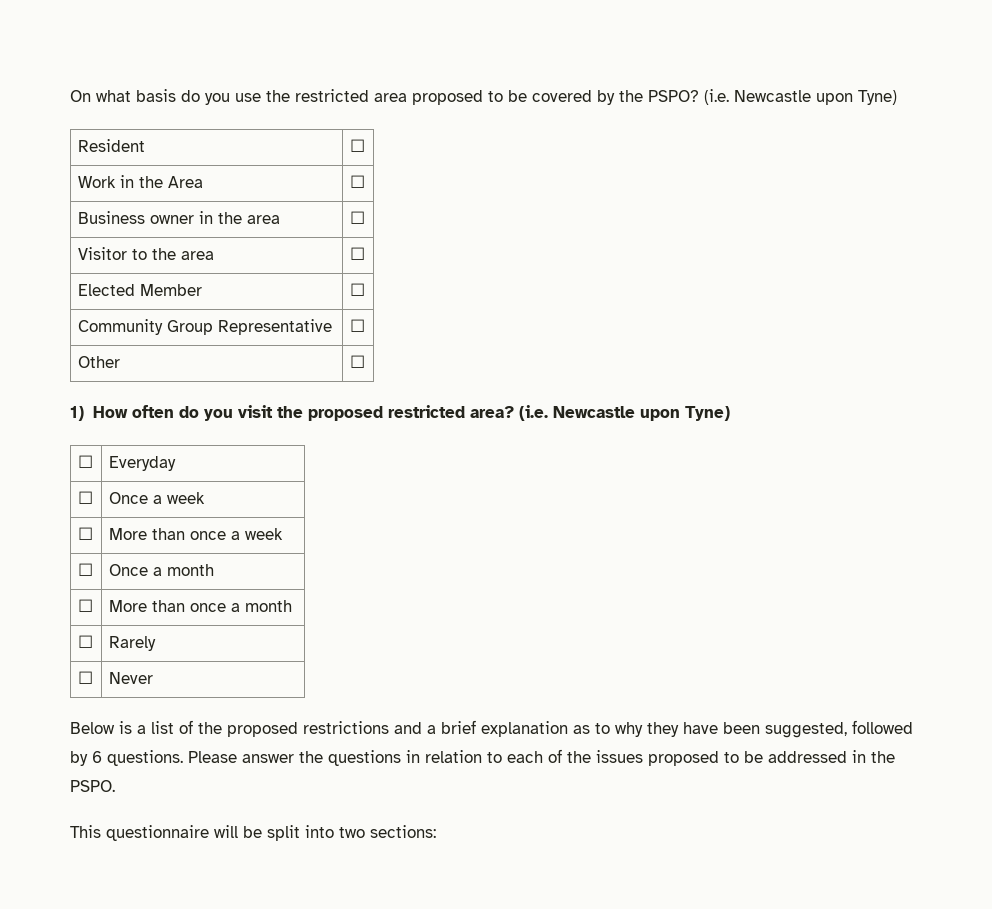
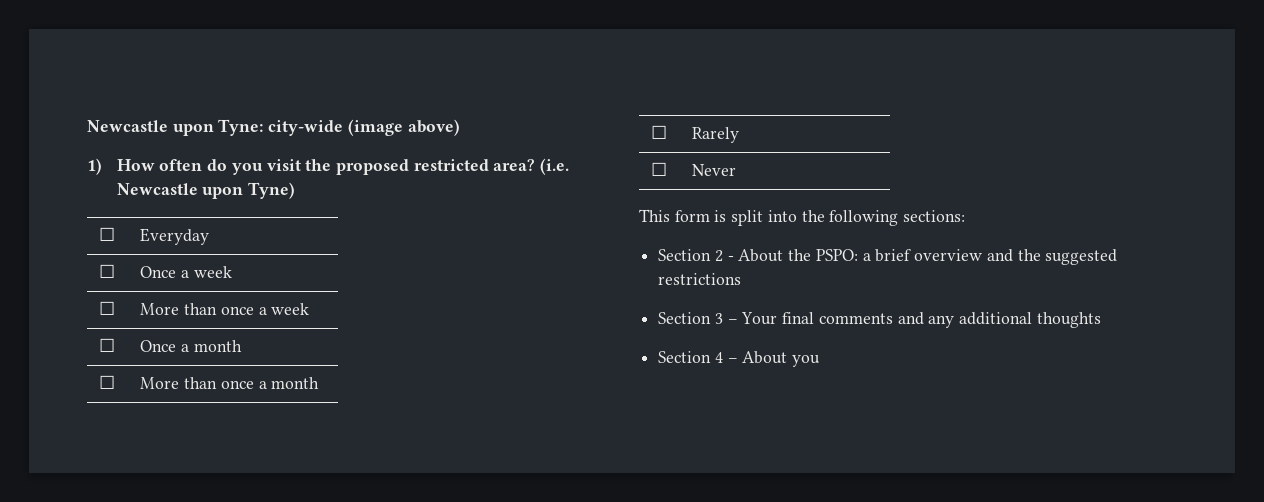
[70,89,897,105] [77,139,145,152] [349,139,365,152] [77,175,203,188] [349,175,365,188] [77,211,280,224] [349,211,365,224] [77,247,214,260] [349,247,365,260] [77,284,202,296] [349,283,365,296] [77,319,332,335] [349,319,365,332] [77,356,120,368] [349,355,365,368] On what basis do you use the restricted area proposed to be covered by the PSPO? (i.e. Newcastle upon Tyne) // Resident | ☐ // Work in the Area | ☐ // Business owner in the area | ☐ // Visitor to the area | ☐ // Elected Member | ☐ // Community Group Representative | ☐ // Other | ☐ -> [87,119,460,136] Newcastle upon Tyne: city-wide (image above)
[70,720,913,738] [70,749,895,766] [70,780,115,792] [70,825,436,841] Below is a list of the proposed restrictions and a brief explanation as to why they have been suggested, followed by 6 questions. Please answer the questions in relation to each of the issues proposed to be addressed in the PSPO. // This questionnaire will be split into two sections: -> [639,209,966,226] [658,249,1118,265] [658,273,742,285] [658,312,1101,328] [658,351,821,367] This form is split into the following sections: // Section 2 - About the PSPO: a brief overview and the suggested restrictions // Section 3 – Your final comments and any additional thoughts // Section 4 – About you

